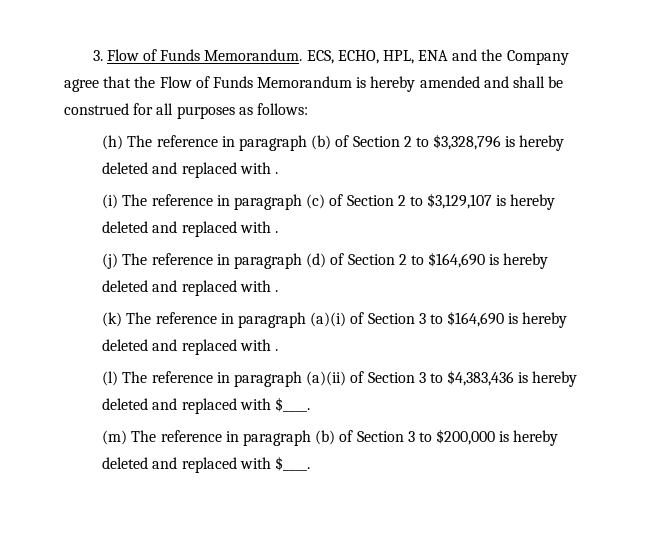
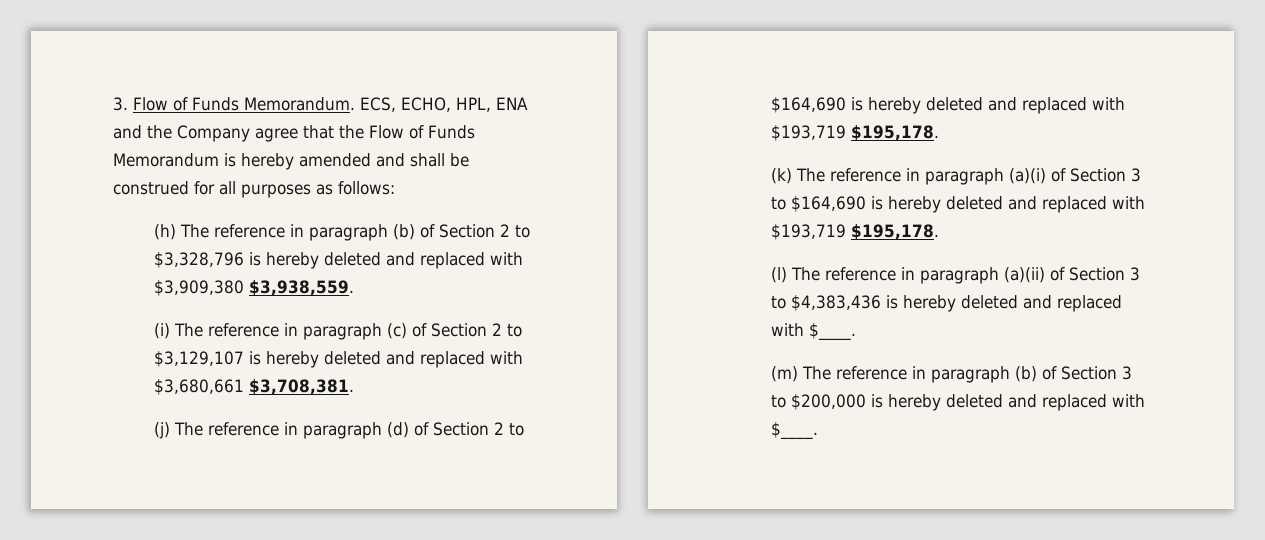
[275,172,279,174] . -> [153,280,354,296] $3,909,380 $3,938,559.
[275,231,279,233] . -> [153,379,354,395] $3,680,661 $3,708,381.
[275,290,279,292] . -> [770,125,939,141] $193,719 $195,178.
[275,349,279,351] . -> [770,224,939,240] $193,719 $195,178.

